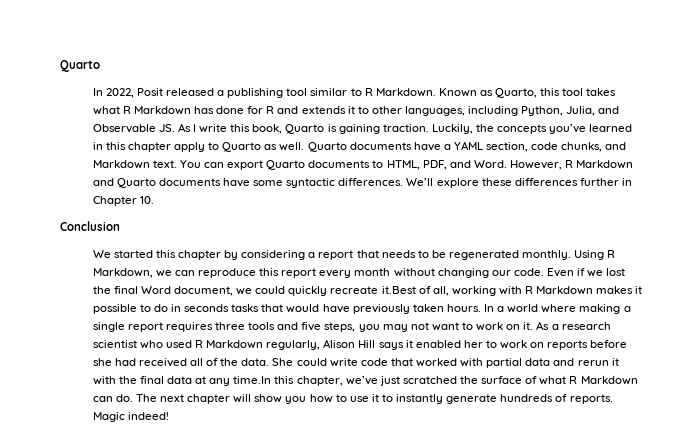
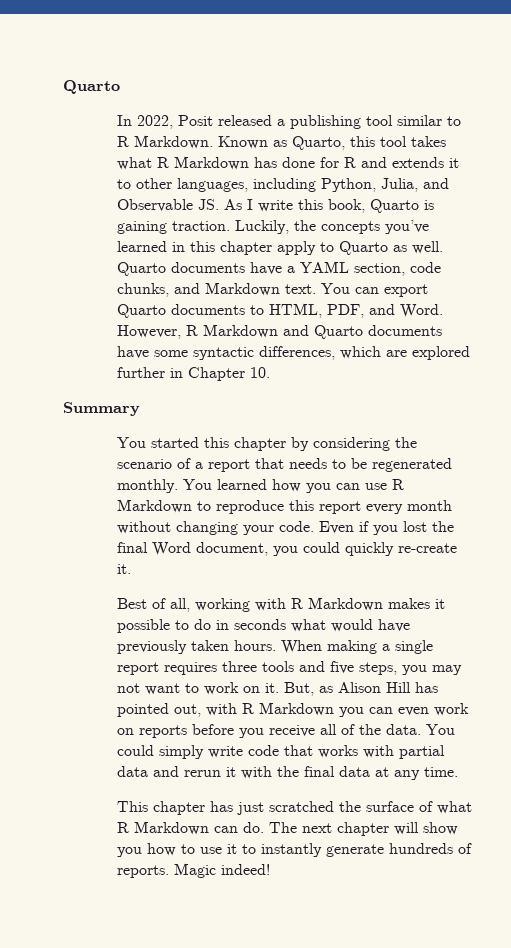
[338,178,578,188] differences. We’ll explore these differences -> [258,346,470,360] differences, which are explored
[60,221,121,231] [92,250,111,258] Conclusion // We -> [62,402,140,416] [116,437,146,448] Summary // You
(306, 255) none -> [394,437,417,448] [116,458,191,469] the scenario of
[574,250,616,260] [92,268,195,278] Using R Markdown, we can -> [182,479,404,493] [116,499,211,513] You learned how you can use R Markdown to
[491,270,511,276] our -> [242,525,274,535] your
[587,270,604,277] we -> [372,525,398,535] you
[236,288,253,295] we -> [272,546,298,556] you
[330,286,416,294] recreate it.Best -> [397,543,457,553] [116,564,131,574] [116,598,147,609] re-create it. // Best
[231,304,284,312] tasks that -> [290,619,326,632] what
[483,304,577,313] In a world where -> [280,640,322,654] When
[536,321,611,330] [92,339,497,350] As a research scientist who used R Markdown regularly, Alison Hill says it enabled her to -> [283,682,438,696] [116,702,429,717] But, as Alison Hill has pointed out, with R Markdown you can even
[92,358,187,367] she had received -> [238,725,315,738] you receive
[272,358,327,366] She could -> [425,724,455,735] [116,745,204,759] You could simply
[415,358,457,367] worked -> [317,745,358,758] works
[233,376,378,386] time.In this chapter, we’ve -> [423,767,458,777] [116,801,233,815] time. // This chapter has

